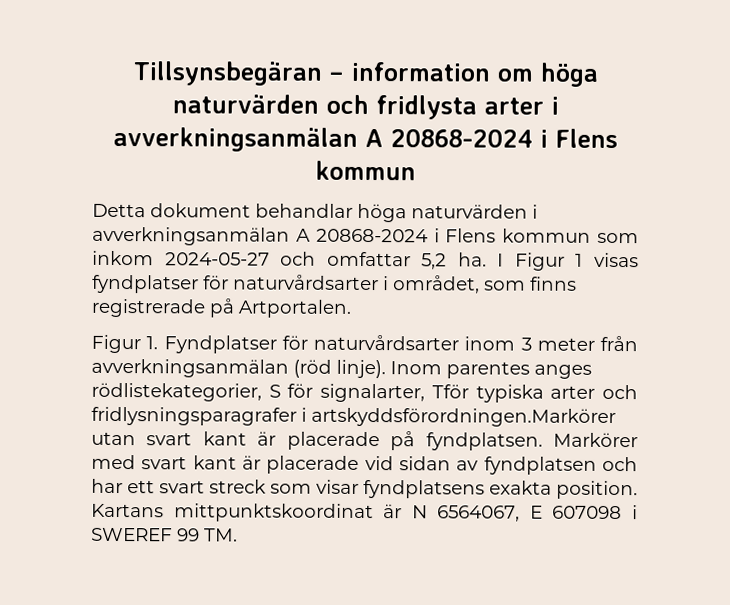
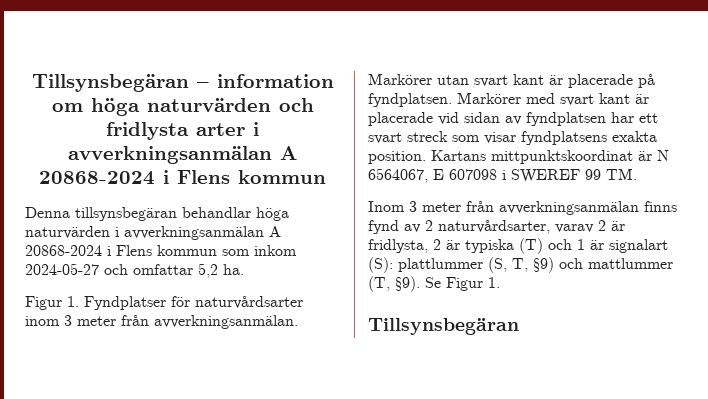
[92,203,251,218] Detta dokument -> [25,207,177,221] Denna tillsynsbegäran
[497,252,639,271] [92,274,577,294] [91,298,352,318] I Figur 1 visas fyndplatser för naturvårdsarter i området, som finns registrerade på Artportalen. -> (244, 269) none
[91,358,592,379] [91,382,638,403] [91,406,616,428] avverkningsanmälan (röd linje). Inom parentes anges rödlistekategorier, S för signalarter, Tför typiska arter och fridlysningsparagrafer i artskyddsförordningen.Markörer -> [154,315,298,329] [368,73,432,85] avverkningsanmälan. Markörer
[602,456,638,472] och -> (606, 119) none
(238, 535) none -> [368,201,677,215] [368,220,625,234] [368,238,668,254] [368,257,673,273] [368,276,500,292] [368,318,519,335] // Inom 3 meter från avverkningsanmälan finns fynd av 2 naturvårdsarter, varav 2 är fridlysta, 2 är typiska (T) och 1 är signalart (S): plattlummer (S, T, §9) och mattlummer (T, §9). Se Figur 1. // Tillsynsbegäran

